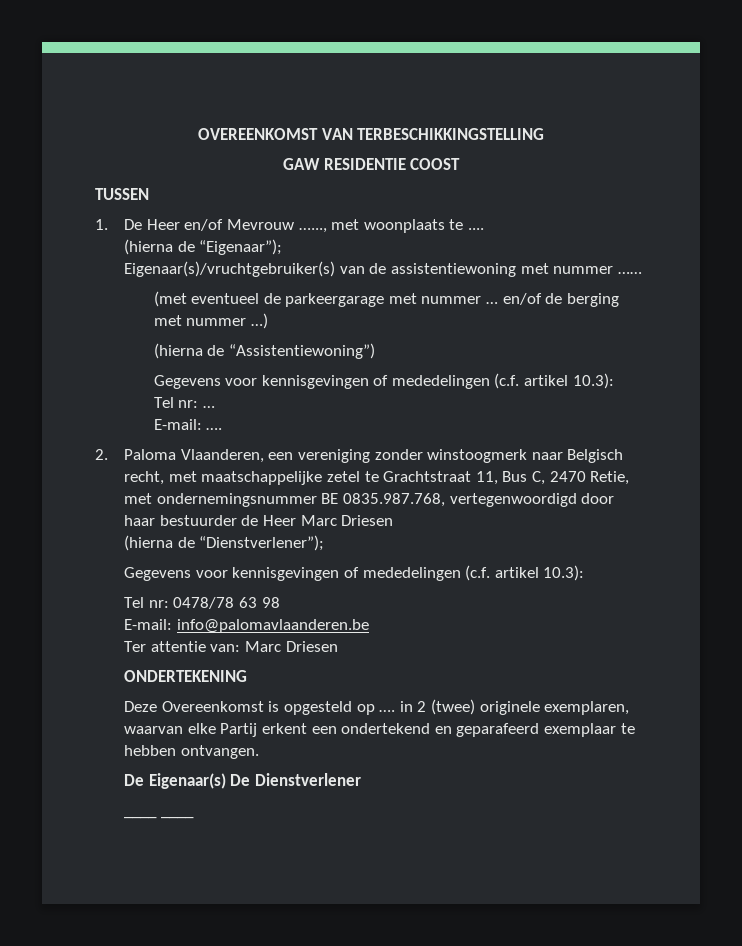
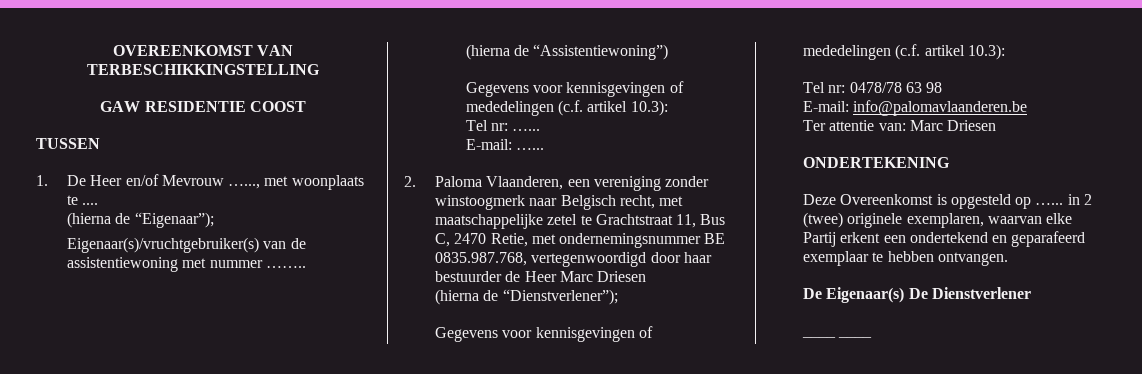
[617,272,642,274] [153,291,619,307] [153,313,268,329] …… // (met eventueel de parkeergarage met nummer … en/of de berging met nummer …) -> [265,266,306,268] ……..
[202,406,215,408] [153,419,223,430] … // E-mail: …. -> [512,129,541,131] [465,139,545,150] …... // E-mail: …...
[379,710,396,712] …. -> [1035,203,1064,205] …...

